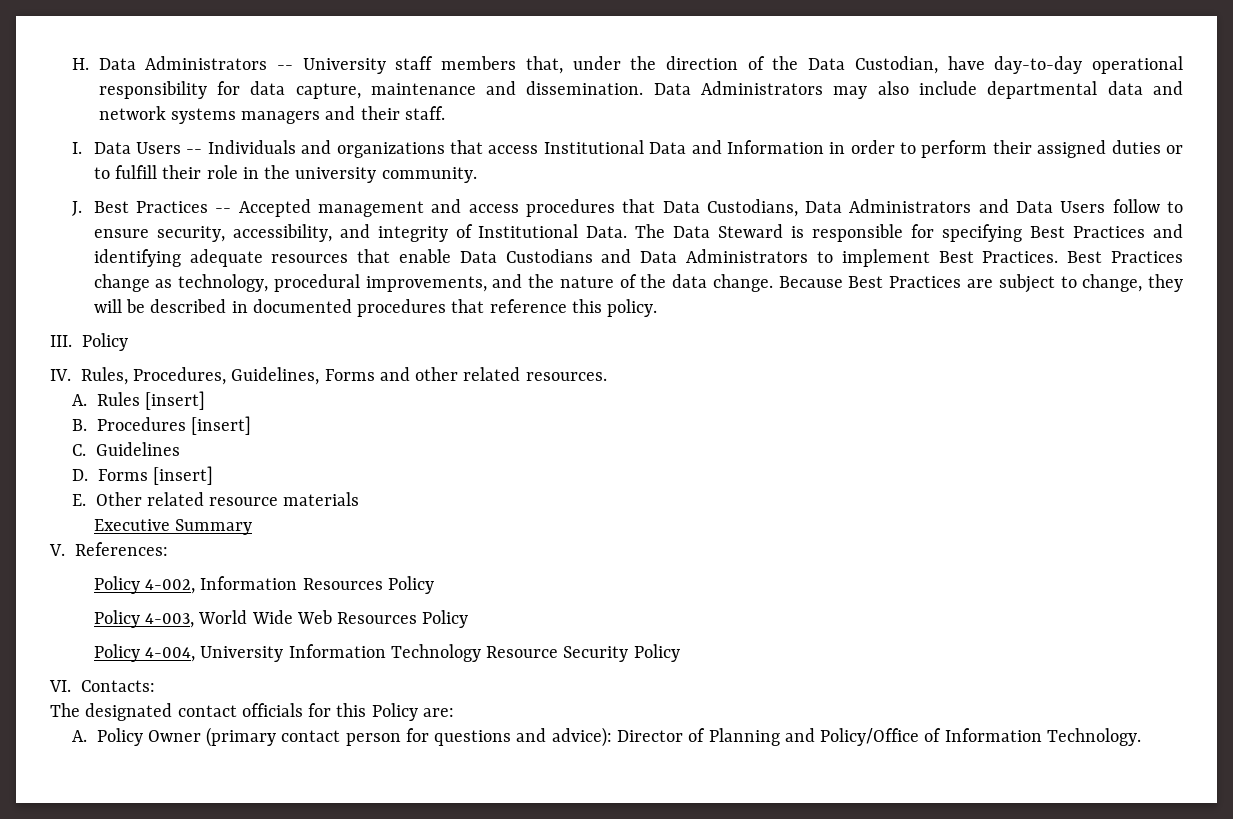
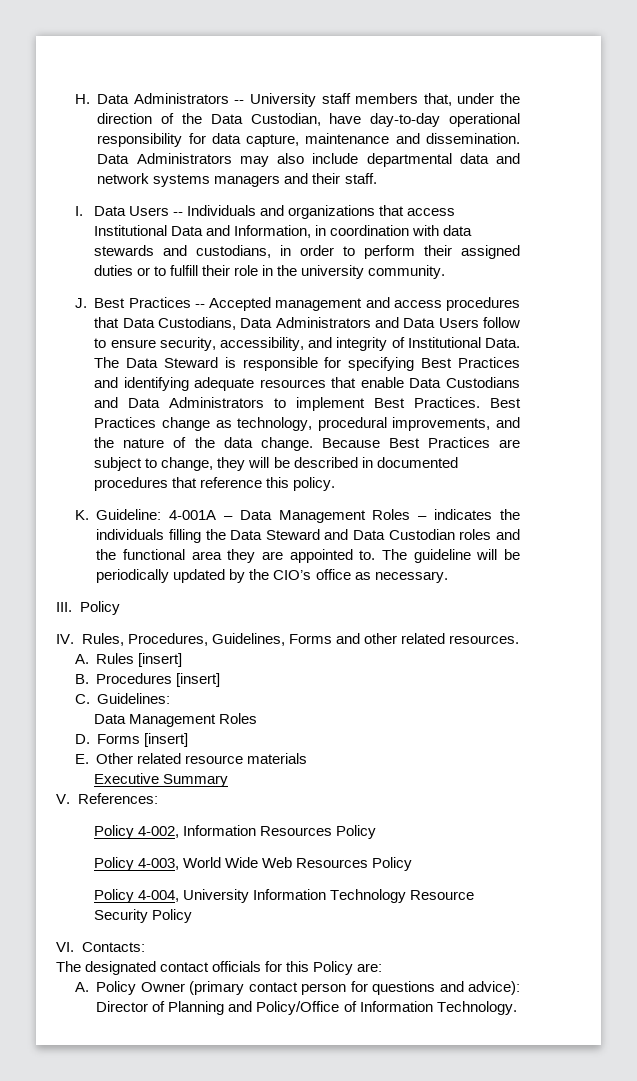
[726,140,824,154] Information -> [233,225,472,238] [93,245,271,258] Information, in coordination with data stewards and custodians,
(658, 308) none -> [74,509,520,523] [96,529,520,543] [96,549,520,563] [96,569,448,583] // K. Guideline: 4-001A – Data Management Roles – indicates the individuals filling the Data Steward and Data Custodian roles and the functional area they are appointed to. The guideline will be periodically updated by the CIO’s office as necessary.
[95,442,180,456] Guidelines -> [97,693,171,704] [93,713,257,727] Guidelines: // Data Management Roles

